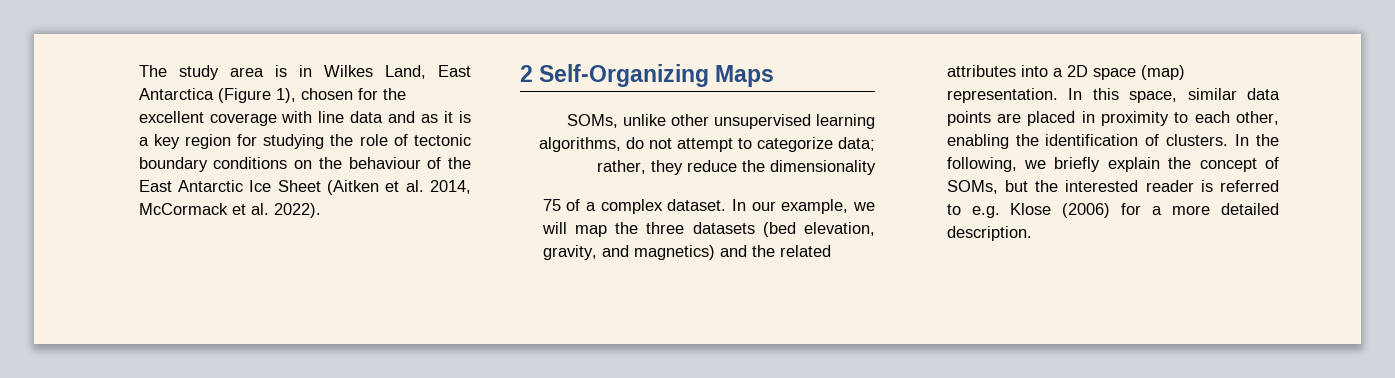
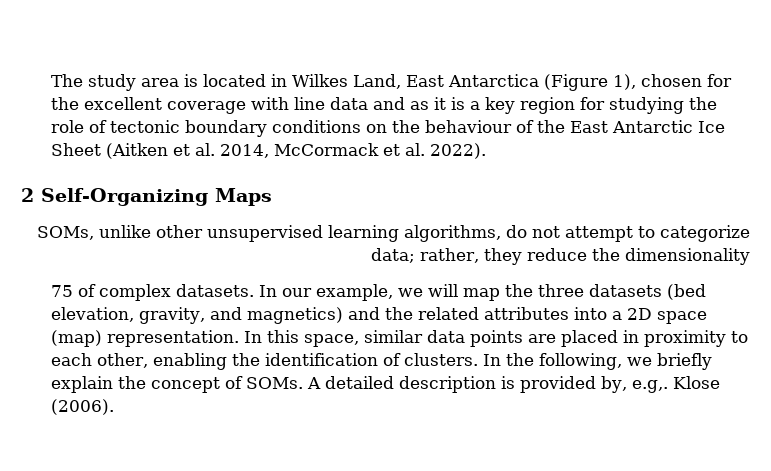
(287, 71) none -> [203,74,267,87] located
[585,199,727,214] a complex dataset. -> [99,284,255,301] complex datasets.
[946,180,1279,194] [946,203,1279,218] [946,226,1032,241] SOMs, but the interested reader is referred to e.g. Klose (2006) for a more detailed description. -> [246,376,721,393] [51,399,115,415] SOMs. A detailed description is provided by, e.g,. Klose (2006).

